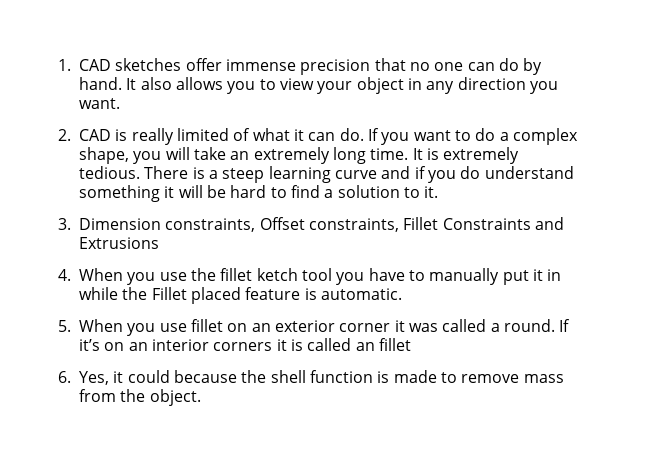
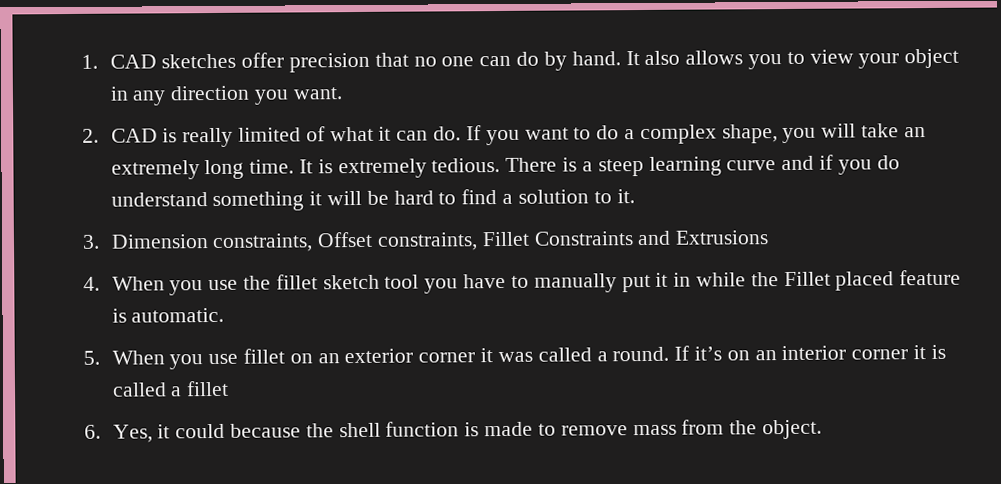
[226,59,297,71] immense -> (285, 60) none
[256,268,298,281] ketch -> [322,274,380,290] sketch
[213,342,273,351] corners -> [851,349,909,360] corner
[355,342,375,351] an -> [170,386,183,397] a

